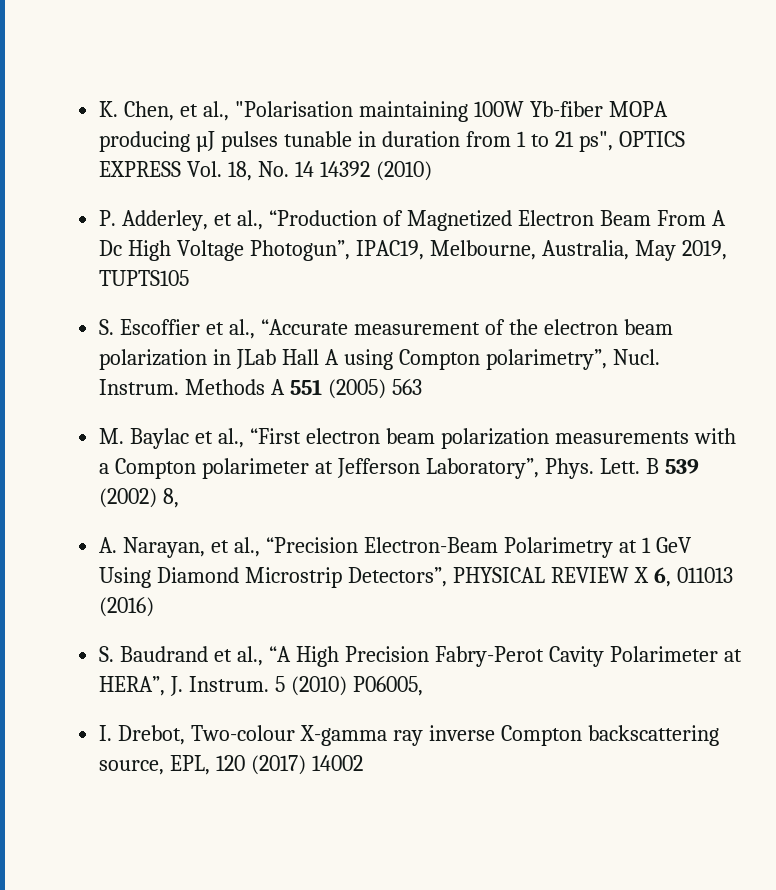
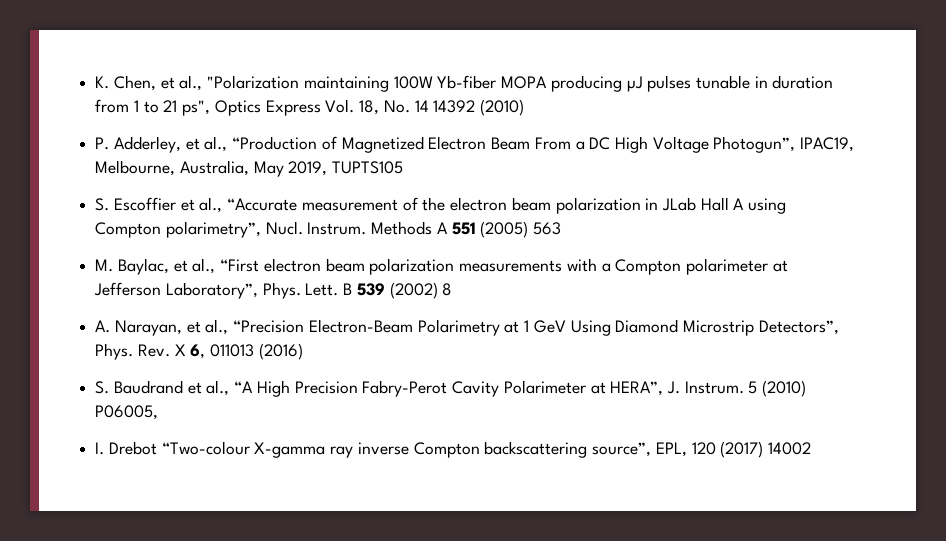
[234,101,353,117] "Polarisation -> [207,75,300,89] "Polarization
[618,131,685,147] [99,161,182,177] OPTICS EXPRESS -> [214,100,321,116] Optics Express
[711,210,726,226] [99,240,123,256] A Dc -> [575,137,611,150] a DC
[130,428,190,449] Baylac -> [117,258,169,275] Baylac,
[163,488,180,508] 8, -> [442,283,453,296] 8
[452,567,629,583] PHYSICAL REVIEW -> [95,343,170,360] Phys. Rev.
[118,725,296,745] Drebot, Two-colour -> [108,441,250,455] Drebot “Two-colour
[99,760,165,775] source, -> [592,442,652,457] source”,

